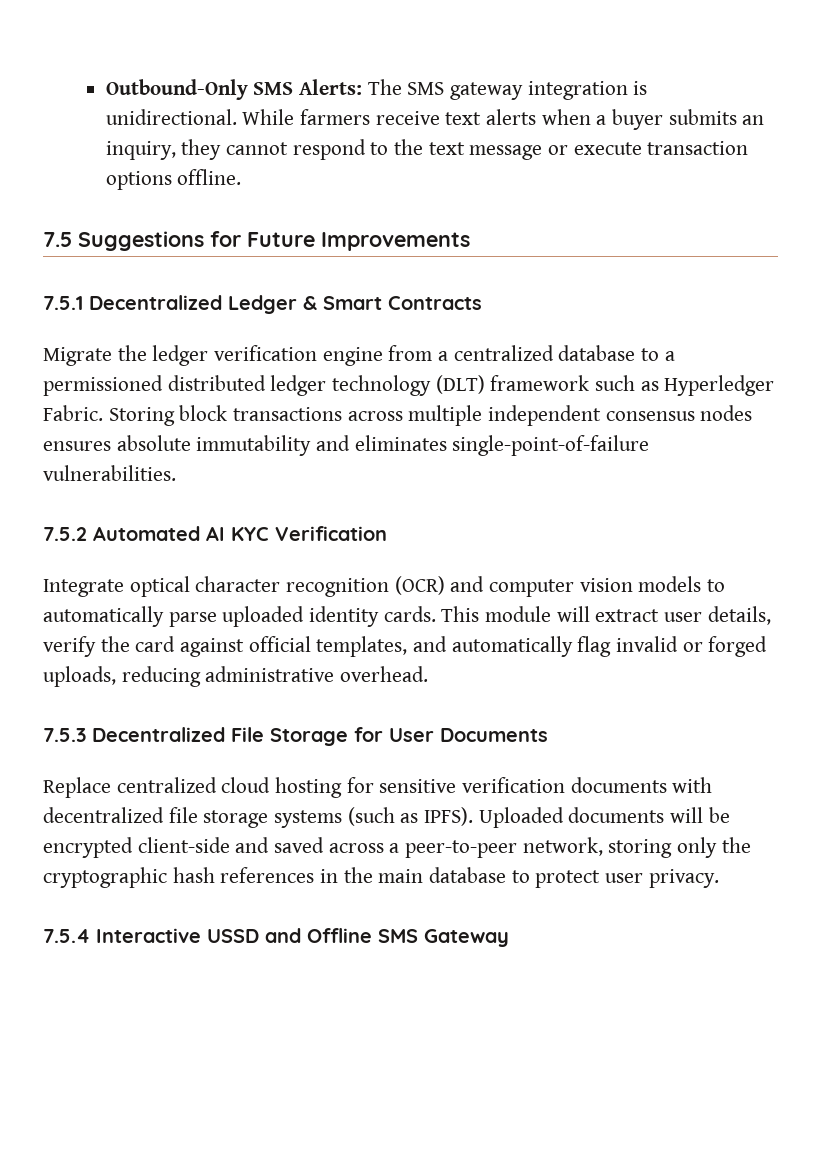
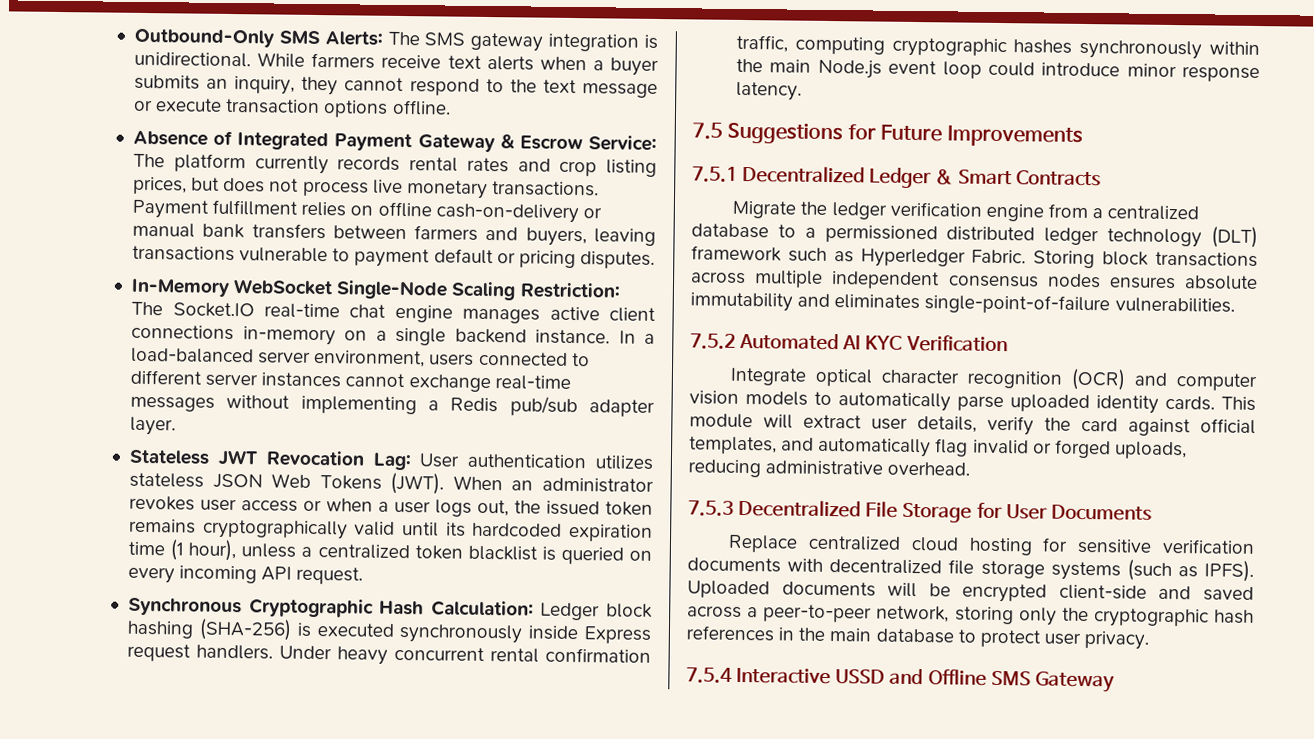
(242, 177) none -> [133,130,657,153] [133,153,657,177] [133,176,599,200] [132,199,602,224] [132,222,656,247] [132,245,655,269] [131,278,621,301] [131,301,657,324] [131,324,655,346] [131,347,590,368] [130,369,571,393] [130,394,655,417] [130,416,177,436] [129,449,653,471] [129,472,654,495] [129,495,653,517] [129,518,653,542] [128,539,652,565] [128,565,364,585] [128,597,653,621] [127,618,651,644] [127,643,651,665] [736,34,1260,60] [736,58,1260,83] [736,81,803,101] // Absence of Integrated Payment Gateway & Escrow Service: The platform currently records rental rates and crop listing prices, but does not process live monetary transactions. Payment fulfillment relies on offline cash-on-delivery or manual bank transfers between farmers and buyers, leaving transactions vulnerable to payment default or pricing disputes. // In-Memory WebSocket Single-Node Scaling Restriction: The Socket.IO real-time chat engine manages active client connections in-memory on a single backend instance. In a load-balanced server environment, users connected to different server instances cannot exchange real-time messages without implementing a Redis pub/sub adapter layer. // Stateless JWT Revocation Lag: User authentication utilizes stateless JSON Web Tokens (JWT). When an administrator revokes user access or when a user logs out, the issued token remains cryptographically valid until its hardcoded expiration time (1 hour), unless a centralized token blacklist is queried on every incoming API request. // Synchronous Cryptographic Hash Calculation: Ledger block hashing (SHA-256) is executed synchronously inside Express request handlers. Under heavy concurrent rental confirmation traffic, computing cryptographic hashes synchronously within the main Node.js event loop could introduce minor response latency.

